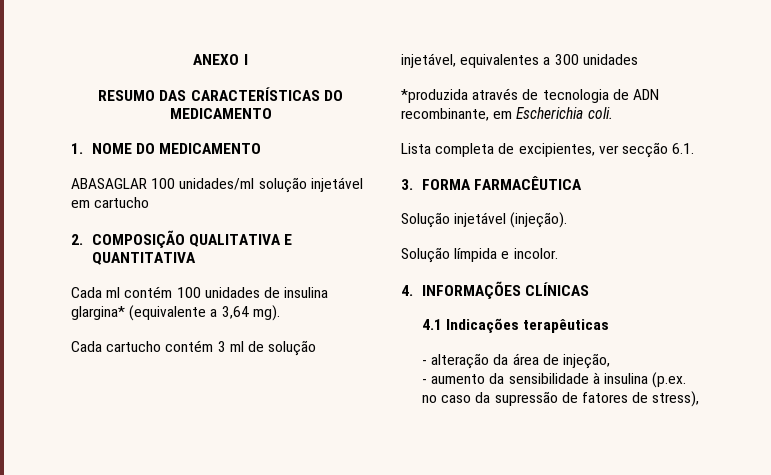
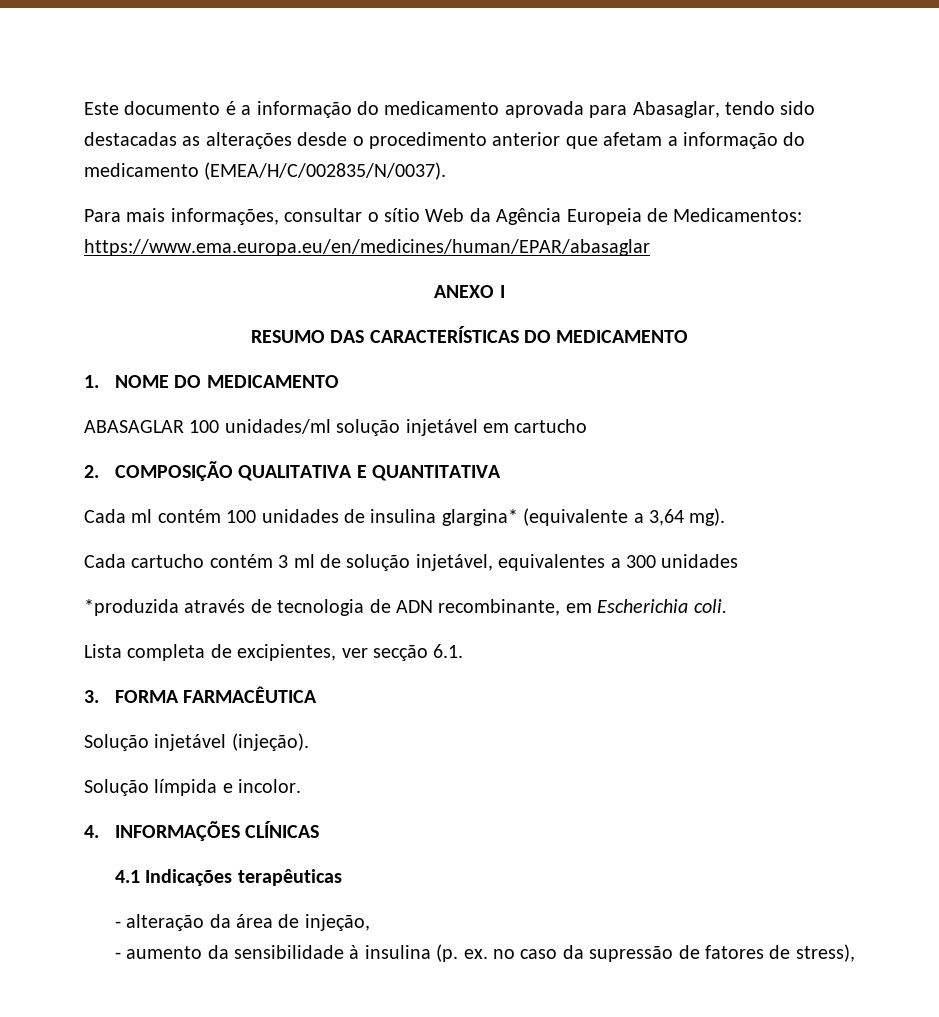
(193, 59) none -> [84,101,816,118] [84,132,806,149] [84,162,447,180] [84,208,803,225] [84,239,650,256] Este documento é a informação do medicamento aprovada para Abasaglar, tendo sido destacadas as alterações desde o procedimento anterior que afetam a informação do medicamento (EMEA/H/C/002835/N/0037). // Para mais informações, consultar o sítio Web da Agência Europeia de Medicamentos: https://www.ema.europa.eu/en/medicines/human/EPAR/abasaglar //
[652,372,687,388] (p.ex. -> [436,944,488,962] (p. ex.

